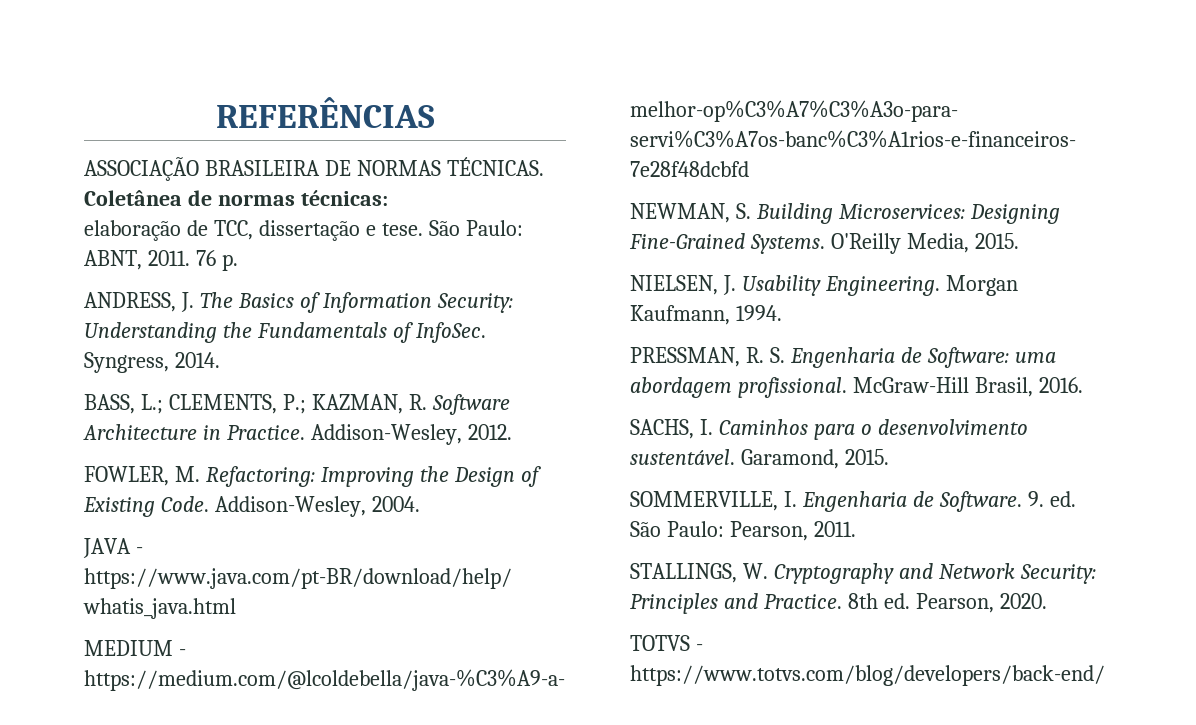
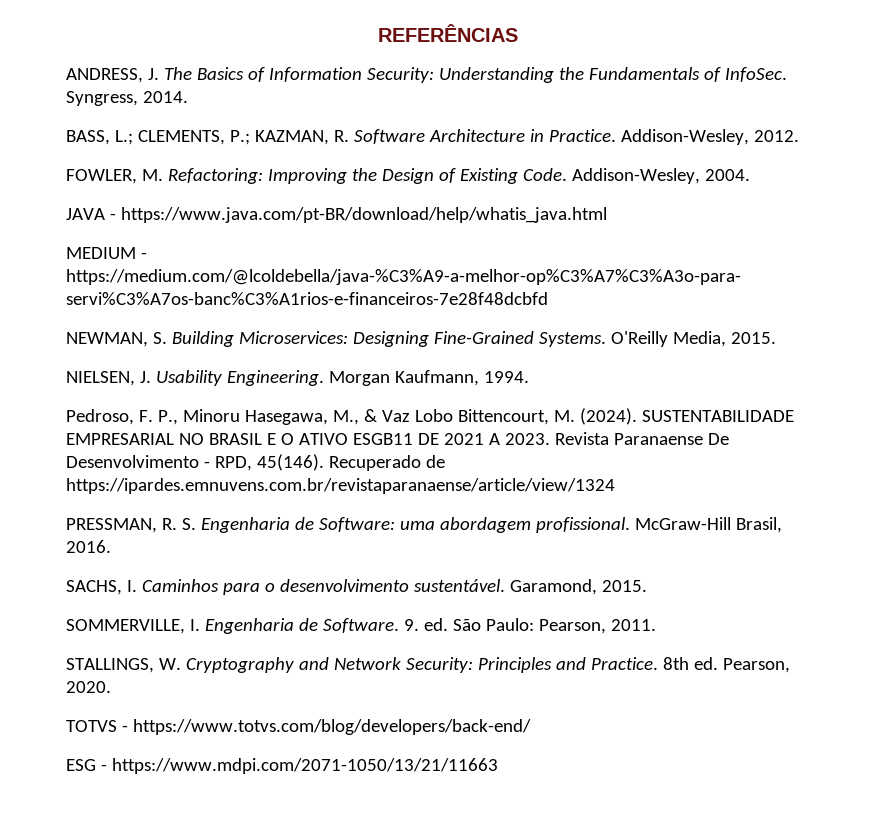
[84,157,544,181] [84,190,388,206] [84,220,523,241] [84,250,238,271] // ASSOCIAÇÃO BRASILEIRA DE NORMAS TÉCNICAS. Coletânea de normas técnicas: // elaboração de TCC, dissertação e tese. São Paulo: ABNT, 2011. 76 p. -> (518, 33) none
(782, 313) none -> [66,408,794,425] [66,432,729,445] [66,454,445,471] [66,478,615,494] // Pedroso, F. P., Minoru Hasegawa, M., & Vaz Lobo Bittencourt, M. (2024). SUSTENTABILIDADE EMPRESARIAL NO BRASIL E O ATIVO ESGB11 DE 2021 A 2023. Revista Paranaense De Desenvolvimento - RPD, 45(146). Recuperado de https://ipardes.emnuvens.com.br/revistaparanaense/article/view/1324
(1105, 675) none -> [66,758,498,774] // ESG - https://www.mdpi.com/2071-1050/13/21/11663

